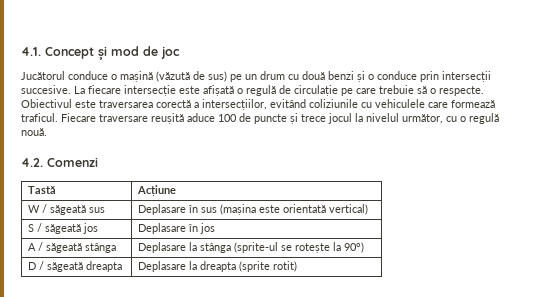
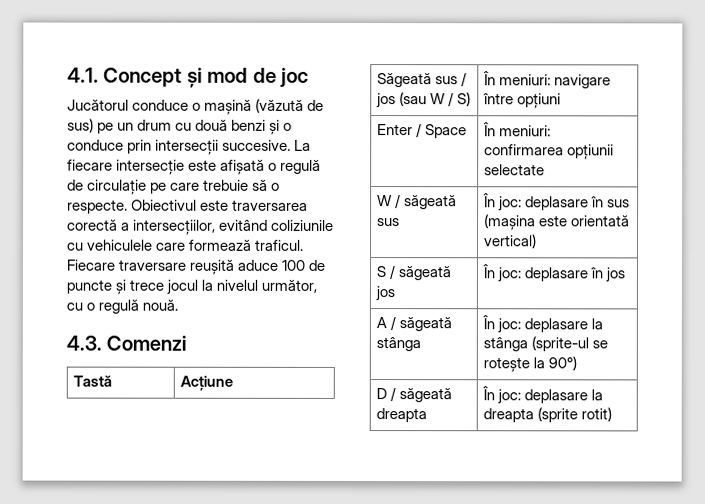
[21,158,43,167] 4.2. -> [66,335,102,351] 4.3.
(176, 190) none -> [377,72,468,88] [376,92,472,109] [483,71,612,89] [483,93,562,109] [377,123,468,139] [483,122,552,137] [484,144,615,160] [484,164,546,176] // Săgeată sus / jos (sau W / S) | În meniuri: navigare între opțiuni // Enter / Space | În meniuri: confirmarea opțiunii selectate
[137,204,186,215] Deplasare -> [483,193,590,212] În joc: deplasare
[137,223,186,234] Deplasare -> [482,264,589,283] În joc: deplasare
[137,242,186,253] Deplasare -> [482,315,589,334] În joc: deplasare
[137,261,186,272] Deplasare -> [482,386,589,405] În joc: deplasare

